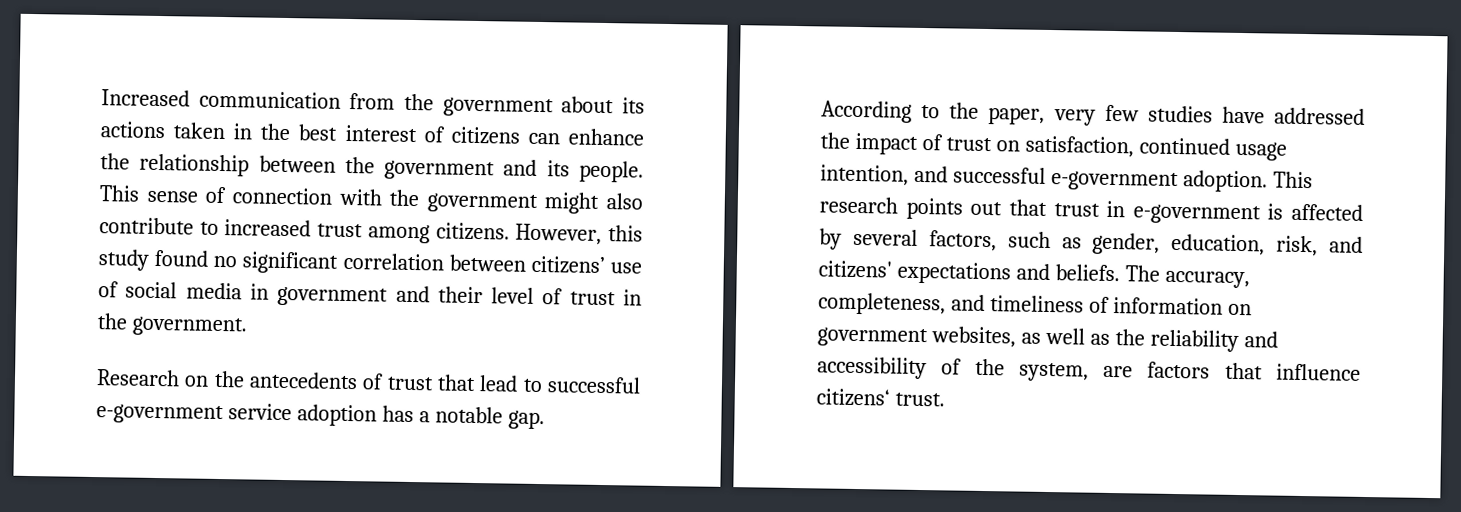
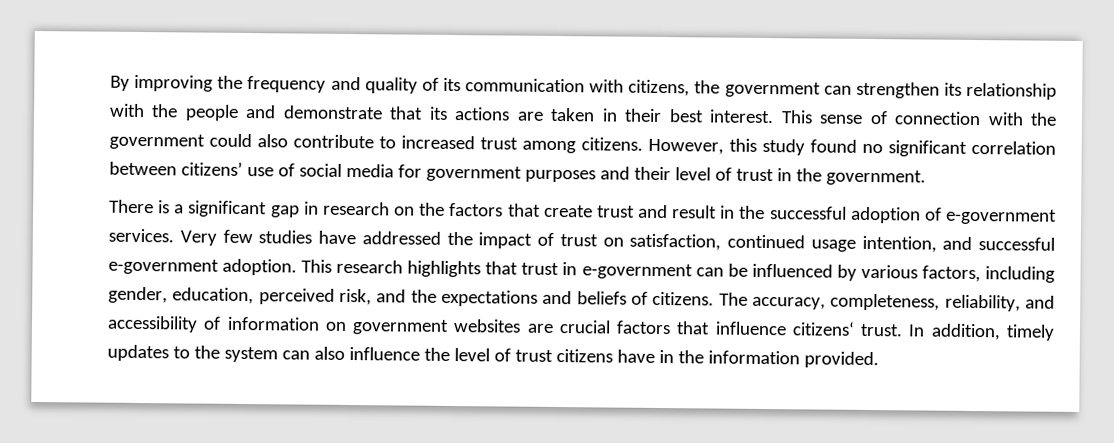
[101,89,615,118] Increased communication from the government about -> [110,74,1057,100] [109,103,424,121] By improving the frequency and quality of its communication with citizens, the government can strengthen its relationship with the people and demonstrate that
(166, 130) none -> [516,111,544,121] are
[260,123,644,146] [100,153,644,183] the best interest of citizens can enhance the relationship between the government and its people. -> [624,108,775,124] their best interest.
[544,192,600,214] might -> [209,133,252,148] could
[249,283,389,307] in government -> [397,164,596,183] for government purposes
[96,369,641,394] [96,403,545,430] [821,100,1096,126] Research on the antecedents of trust that lead to successful e-government service adoption has a notable gap. According to the paper, very -> [109,199,1057,225] [108,228,217,246] There is a significant gap in research on the factors that create trust and result in the successful adoption of e-government services. Very
[905,197,1003,220] points out -> [407,260,482,278] highlights
[1267,203,1363,221] [819,228,1082,252] is affected by several factors, such as -> [695,263,1055,283] can be influenced by various factors, including
(1266, 244) none -> [258,288,335,305] perceived
[818,260,892,279] citizens' -> [410,289,437,303] the
[1054,264,1250,289] [818,292,1252,316] [817,326,1278,352] [817,356,1134,382] beliefs. The accuracy, completeness, and timeliness of information on government websites, as well as the reliability and accessibility of the system, are -> [576,291,1055,312] [107,315,611,335] beliefs of citizens. The accuracy, completeness, reliability, and accessibility of information on government websites are crucial
(945, 399) none -> [908,323,1055,341] [107,344,879,369] In addition, timely updates to the system can also influence the level of trust citizens have in the information provided.

